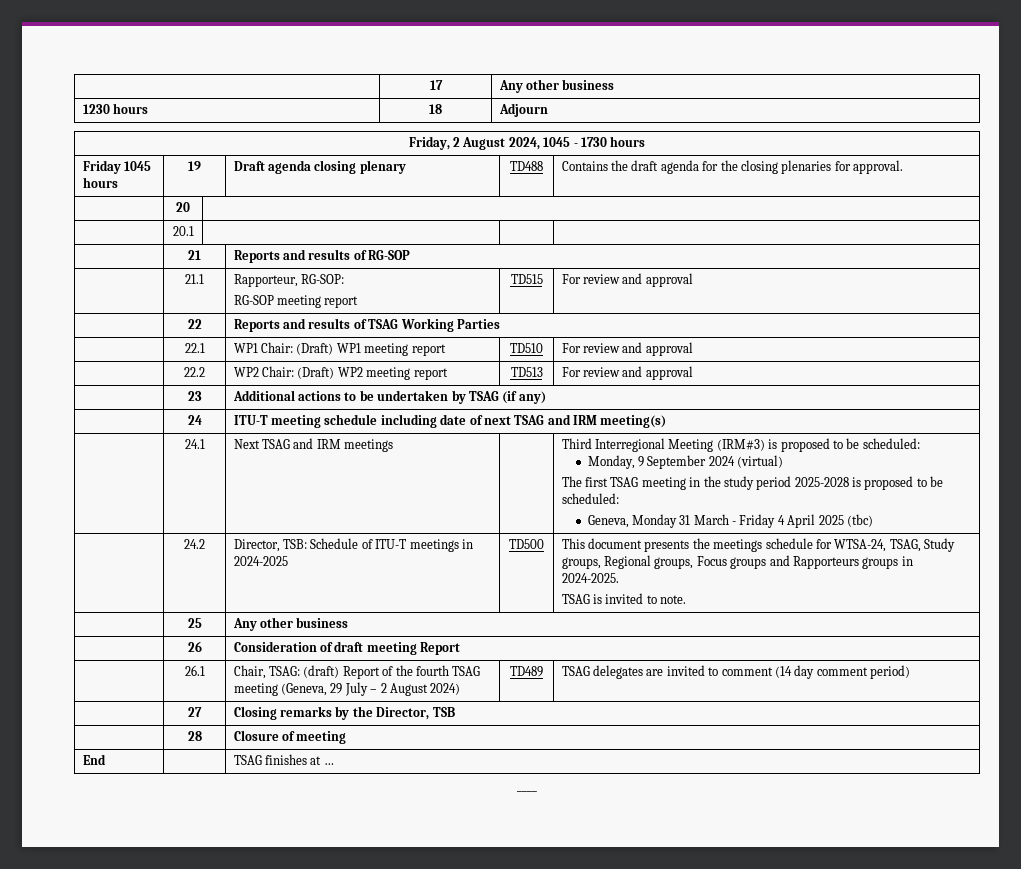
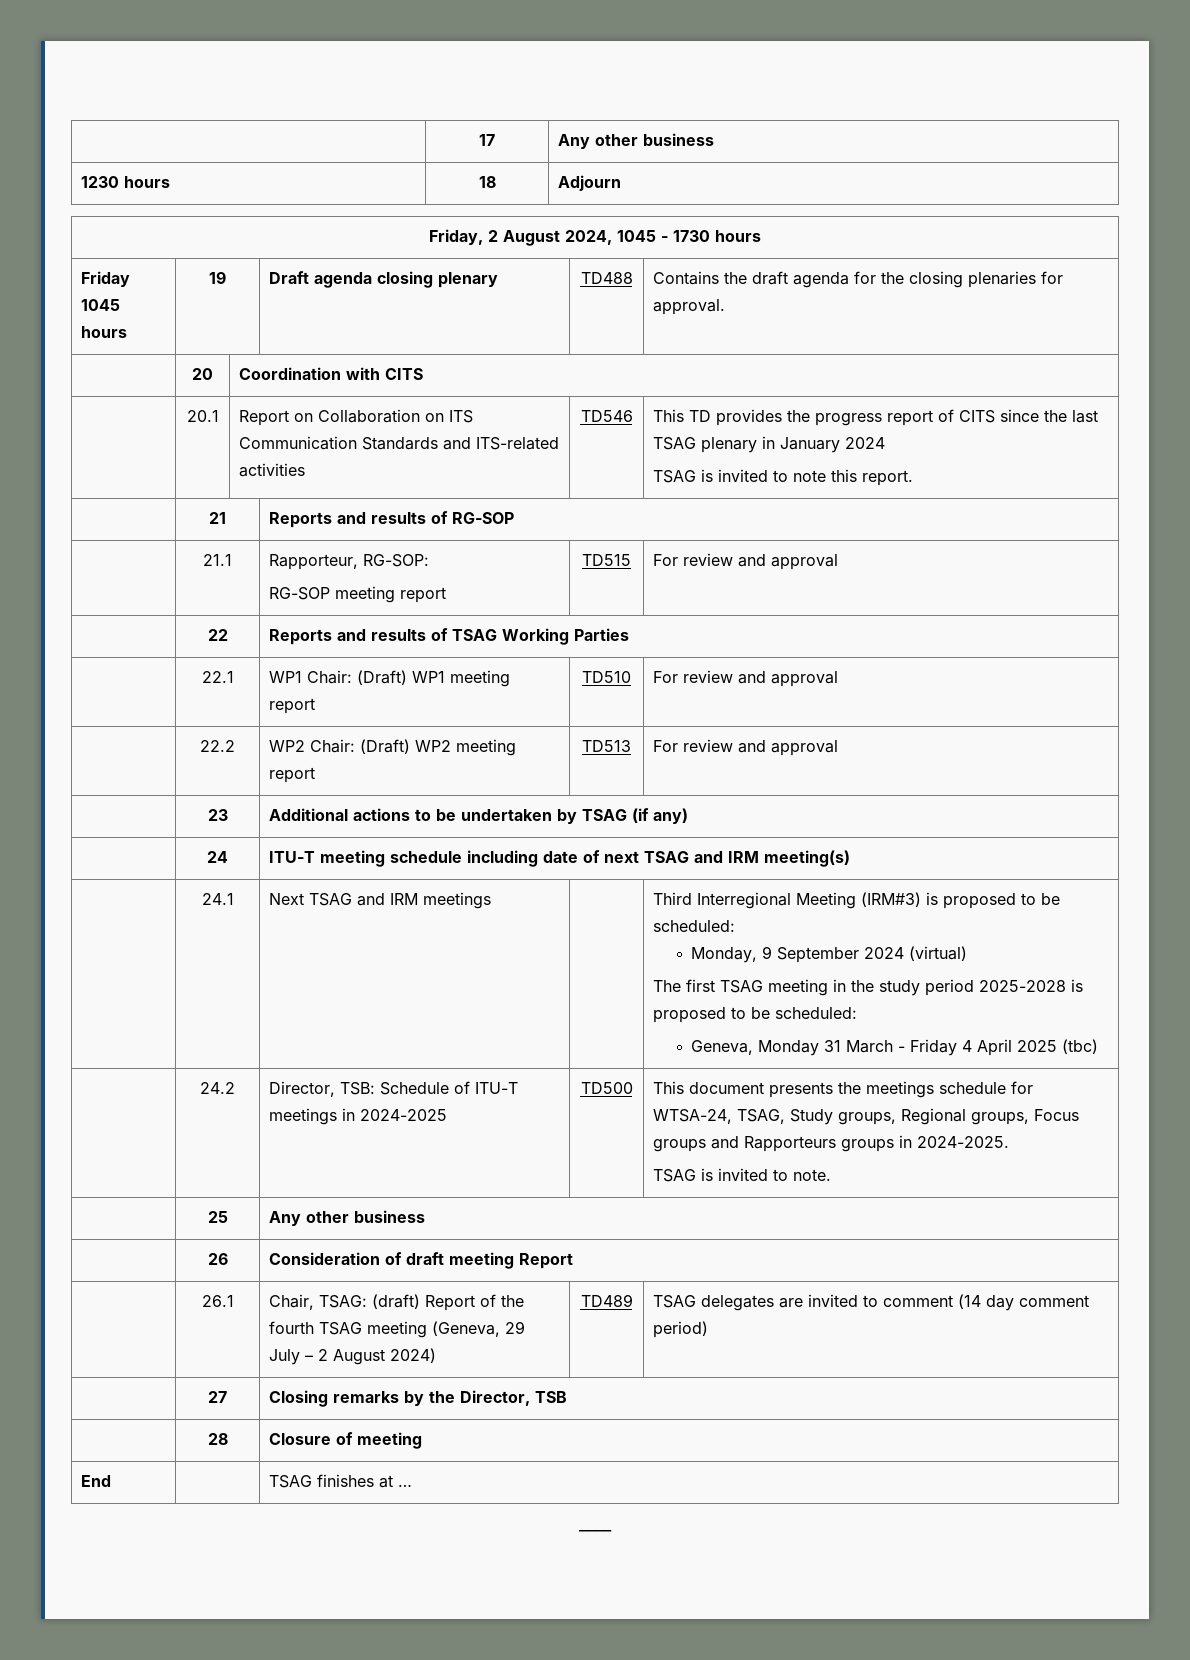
[172,226,194,236] // | 20.1 | | | -> [239,367,424,380] [186,410,219,422] [239,409,474,426] [239,436,560,450] [239,463,306,477] [580,410,633,422] [653,409,1099,426] [653,436,886,453] [653,469,914,486] Coordination with CITS // | 20.1 | Report on Collaboration on ITS Communication Standards and ITS-related activities | TD546 | This TD provides the progress report of CITS since the last TSAG plenary in January 2024 // TSAG is invited to note this report.

